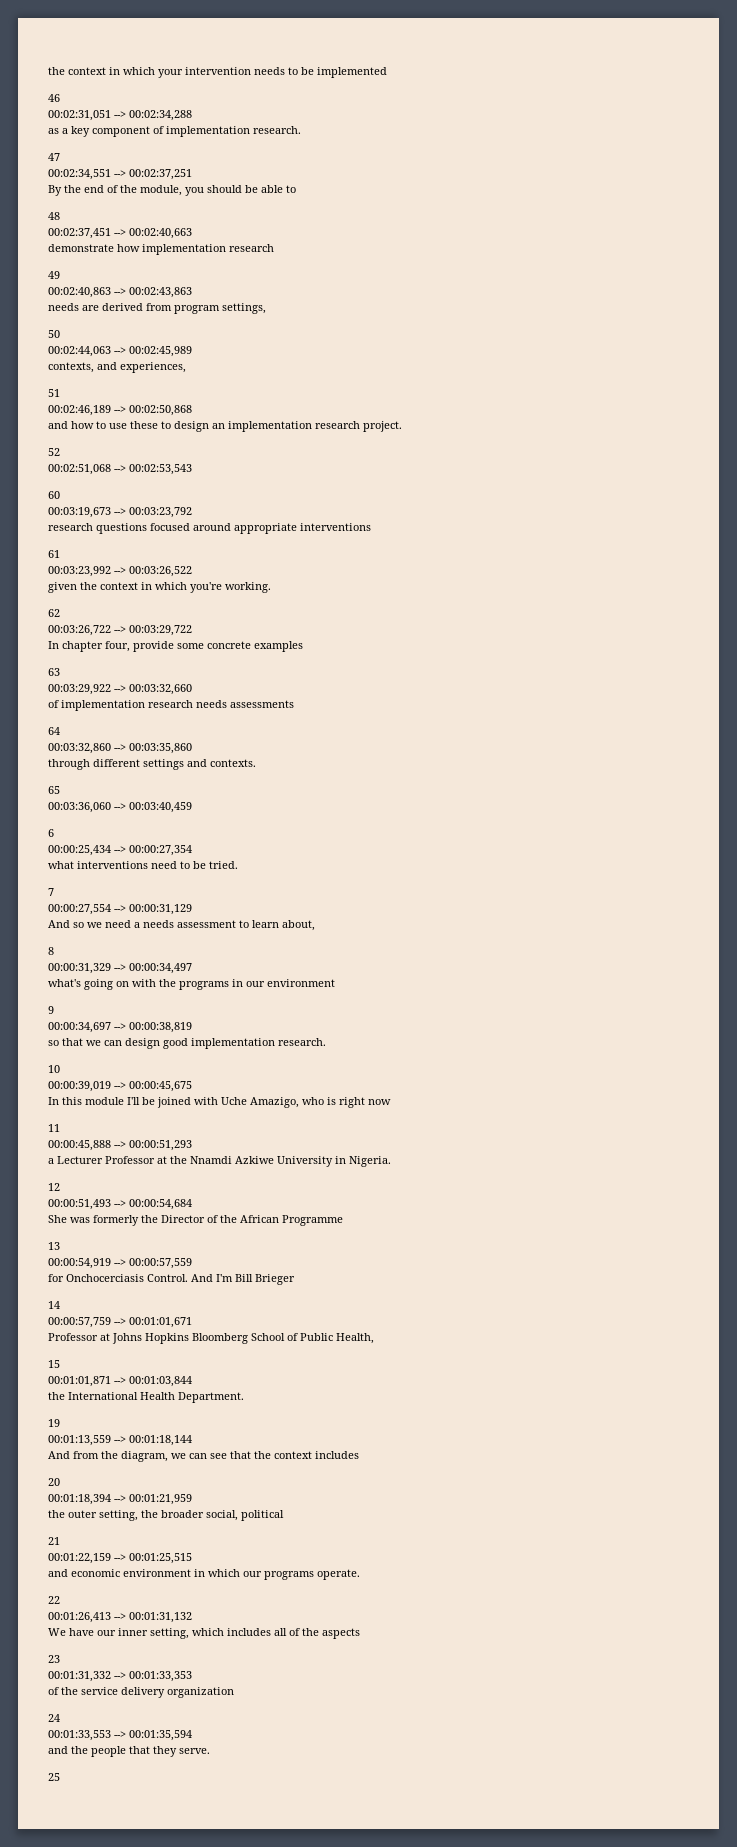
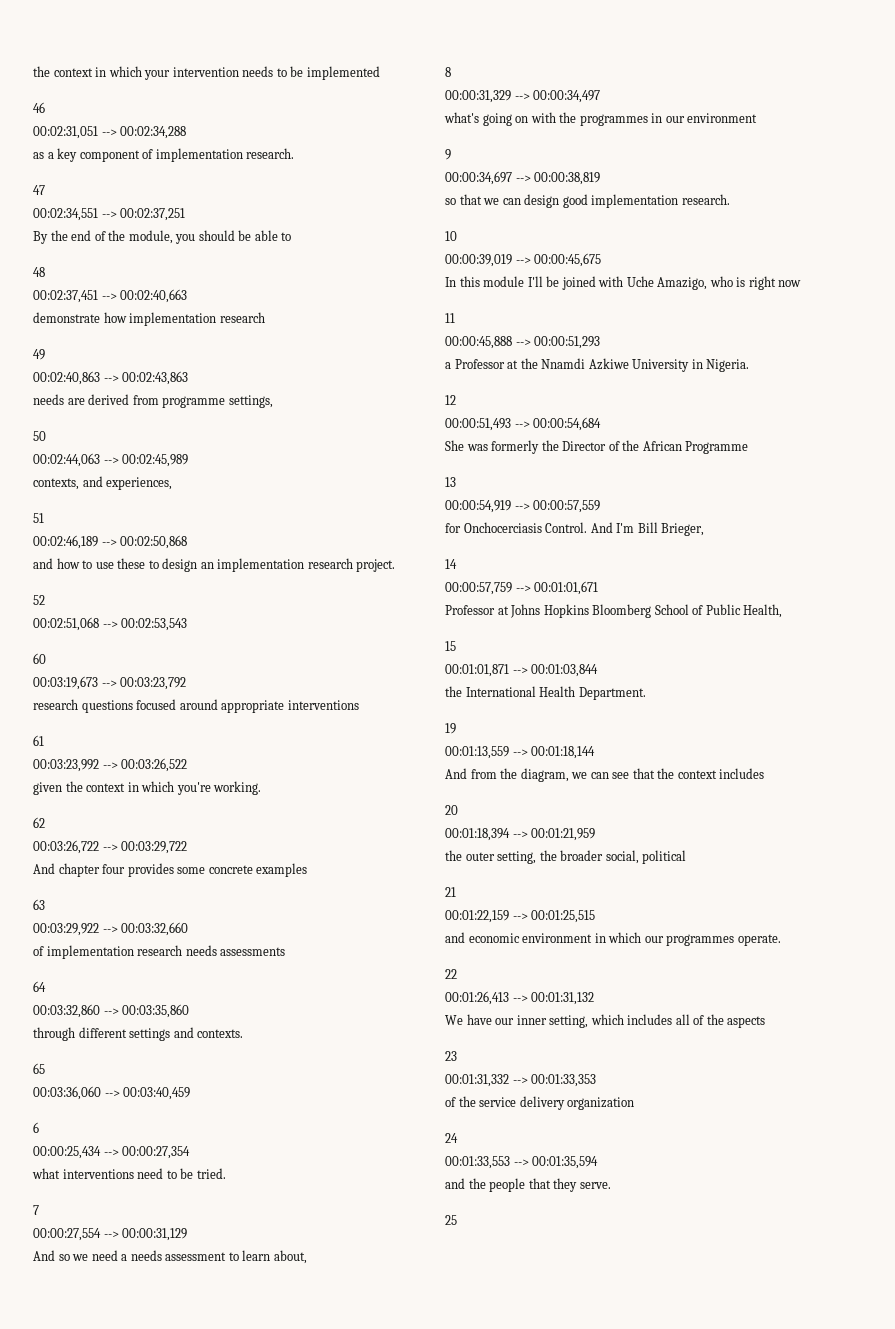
[174,305,220,314] program -> [162,396,226,408] programme
[48,641,174,652] In chapter four, provide -> [33,863,174,877] And chapter four provides
[179,981,229,990] programs -> [579,114,648,126] programmes
[57,1156,103,1164] Lecturer -> (451, 365) none
[255,1274,295,1285] Brieger -> [661,523,705,536] Brieger,
[264,1571,314,1580] programs -> [666,934,735,946] programmes

